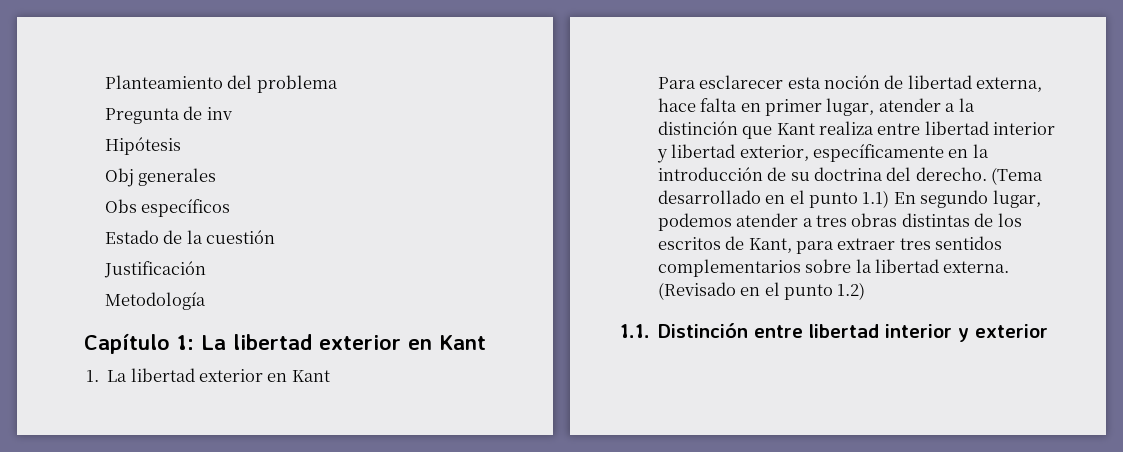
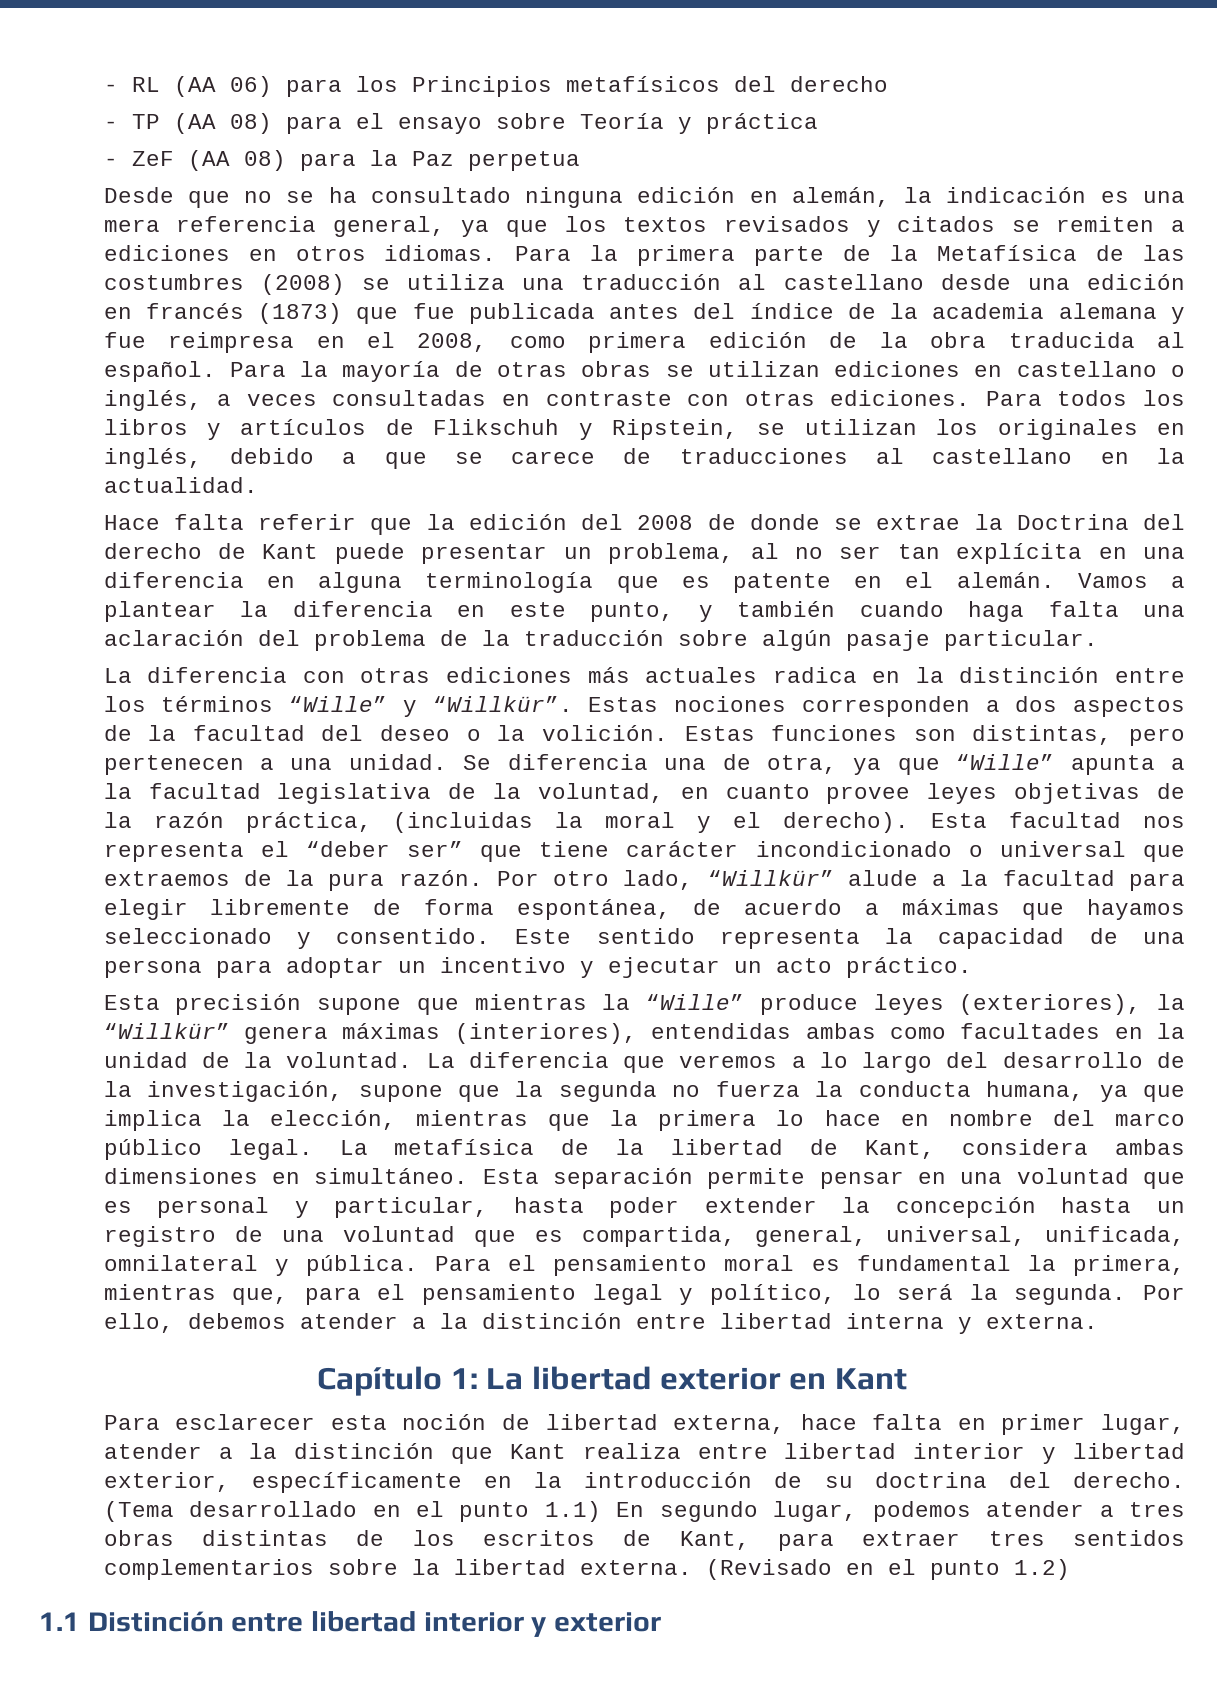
[104,75,338,93] [104,106,232,124] [104,137,181,155] [104,168,217,187] [104,199,231,217] [104,230,276,244] [103,261,206,278] [104,292,206,310] Planteamiento del problema // Pregunta de inv // Hipótesis // Obj generales // Obs específicos // Estado de la cuestión // Justificación // Metodología -> [103,76,888,97] [103,113,818,134] [103,150,580,171] [103,187,1185,208] [103,216,1185,237] [103,245,1185,266] [103,274,1185,295] [103,303,1186,324] [103,332,1185,353] [103,361,1186,382] [103,390,1185,411] [103,419,1185,440] [103,448,1185,469] [103,477,258,493] [103,514,1185,535] [103,543,1185,564] [103,572,1185,593] [103,601,1185,622] [103,630,1098,651] [103,667,1185,683] [103,696,1185,717] [103,725,1185,746] [103,754,1185,775] [103,783,1185,804] [103,812,1185,833] [103,841,1185,862] [103,870,1186,891] [103,899,1185,920] [103,928,1185,949] [103,957,972,978] [103,994,1185,1015] [103,1023,1185,1044] [103,1052,1186,1073] [103,1081,1185,1102] [103,1110,1185,1131] [103,1139,1185,1160] [103,1168,1185,1189] [103,1197,1185,1218] [103,1226,1185,1247] [103,1255,1185,1276] [103,1284,1185,1305] [103,1313,1098,1334] - RL (AA 06) para los Principios metafísicos del derecho // - TP (AA 08) para el ensayo sobre Teoría y práctica // - ZeF (AA 08) para la Paz perpetua // Desde que no se ha consultado ninguna edición en alemán, la indicación es una mera referencia general, ya que los textos revisados y citados se remiten a ediciones en otros idiomas. Para la primera parte de la Metafísica de las costumbres (2008) se utiliza una traducción al castellano desde una edición en francés (1873) que fue publicada antes del índice de la academia alemana y fue reimpresa en el 2008, como primera edición de la obra traducida al español. Para la mayoría de otras obras se utilizan ediciones en castellano o inglés, a veces consultadas en contraste con otras ediciones. Para todos los libros y artículos de Flikschuh y Ripstein, se utilizan los originales en inglés, debido a que se carece de traducciones al castellano en la actualidad. // Hace falta referir que la edición del 2008 de donde se extrae la Doctrina del derecho de Kant puede presentar un problema, al no ser tan explícita en una diferencia en alguna terminología que es patente en el alemán. Vamos a plantear la diferencia en este punto, y también cuando haga falta una aclaración del problema de la traducción sobre algún pasaje particular. // La diferencia con otras ediciones más actuales radica en la distinción entre los términos “Wille” y “Willkür”. Estas nociones corresponden a dos aspectos de la facultad del deseo o la volición. Estas funciones son distintas, pero pertenecen a una unidad. Se diferencia una de otra, ya que “Wille” apunta a la facultad legislativa de la voluntad, en cuanto provee leyes objetivas de la razón práctica, (incluidas la moral y el derecho). Esta facultad nos representa el “deber ser” que tiene carácter incondicionado o universal que extraemos de la pura razón. Por otro lado, “Willkür” alude a la facultad para elegir libremente de forma espontánea, de acuerdo a máximas que hayamos seleccionado y consentido. Este sentido representa la capacidad de una persona para adoptar un incentivo y ejecutar un acto práctico. // Esta precisión supone que mientras la “Wille” produce leyes (exteriores), la “Willkür” genera máximas (interiores), entendidas ambas como facultades en la unidad de la voluntad. La diferencia que veremos a lo largo del desarrollo de la investigación, supone que la segunda no fuerza la conducta humana, ya que implica la elección, mientras que la primera lo hace en nombre del marco público legal. La metafísica de la libertad de Kant, considera ambas dimensiones en simultáneo. Esta separación permite pensar en una voluntad que es personal y particular, hasta poder extender la concepción hasta un registro de una voluntad que es compartida, general, universal, unificada, omnilateral y pública. Para el pensamiento moral es fundamental la primera, mientras que, para el pensamiento legal y político, lo será la segunda. Por ello, debemos atender a la distinción entre libertad interna y externa.
[85,368,330,382] // 1. La libertad exterior en Kant -> (907, 1379) none
[620,324,650,338] 1.1. -> [39,1612,80,1631] 1.1

